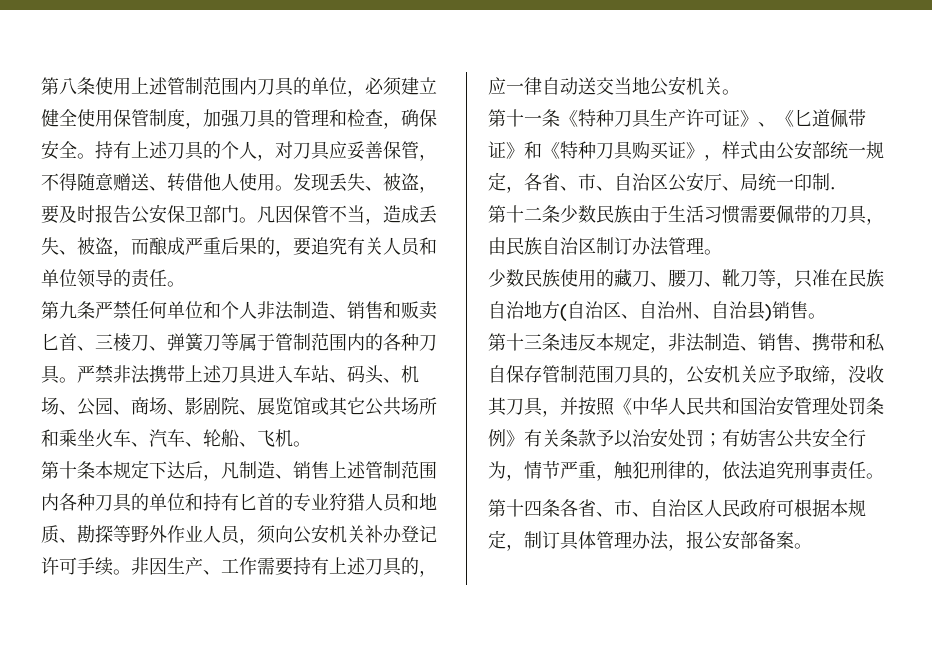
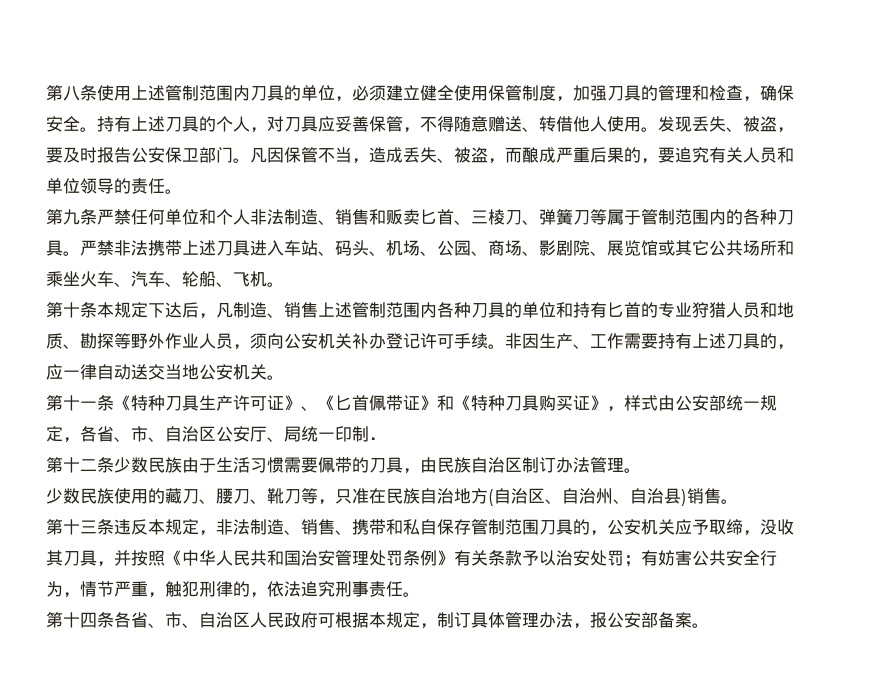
[812,109,830,127] 道 -> [352,395,369,411] 首

